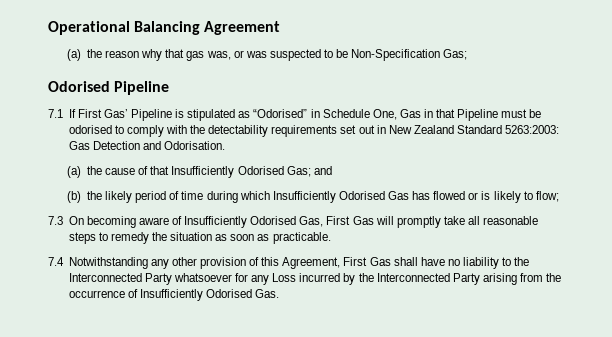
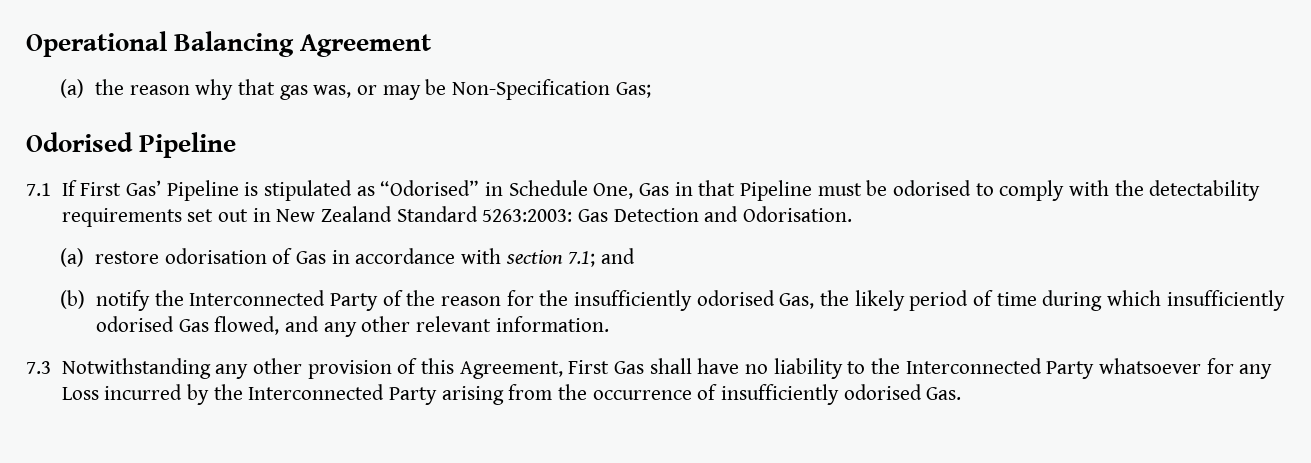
[245,49,334,61] was suspected to -> [382,85,421,100] may
[87,166,332,178] [67,191,82,203] the cause of that Insufficiently Odorised Gas; and // (b) -> [94,248,635,267] [60,290,815,311] restore odorisation of Gas in accordance with section 7.1; and // (b) notify the Interconnected Party of the reason for the insufficiently odorised Gas,
[272,191,559,203] [48,216,539,228] [68,232,331,244] [48,257,64,266] Insufficiently Odorised Gas has flowed or is likely to flow; // 7.3 On becoming aware of Insufficiently Odorised Gas, First Gas will promptly take all reasonable steps to remedy the situation as soon as practicable. // 7.4 -> [1166,290,1285,311] [95,316,609,337] [26,361,51,374] insufficiently odorised Gas flowed, and any other relevant information. // 7.3
[139,289,253,301] Insufficiently Odorised -> [720,384,922,405] insufficiently odorised

